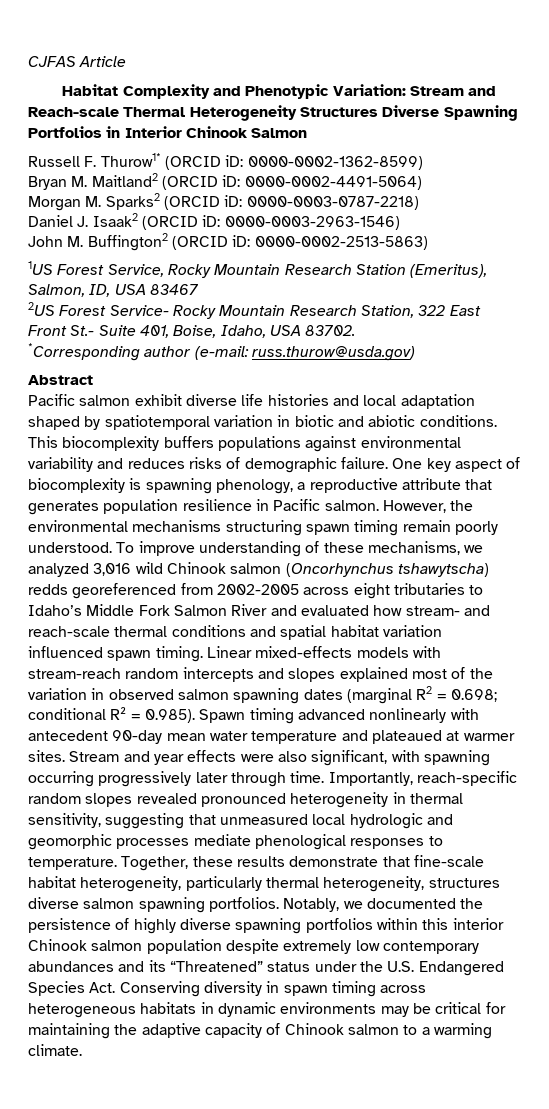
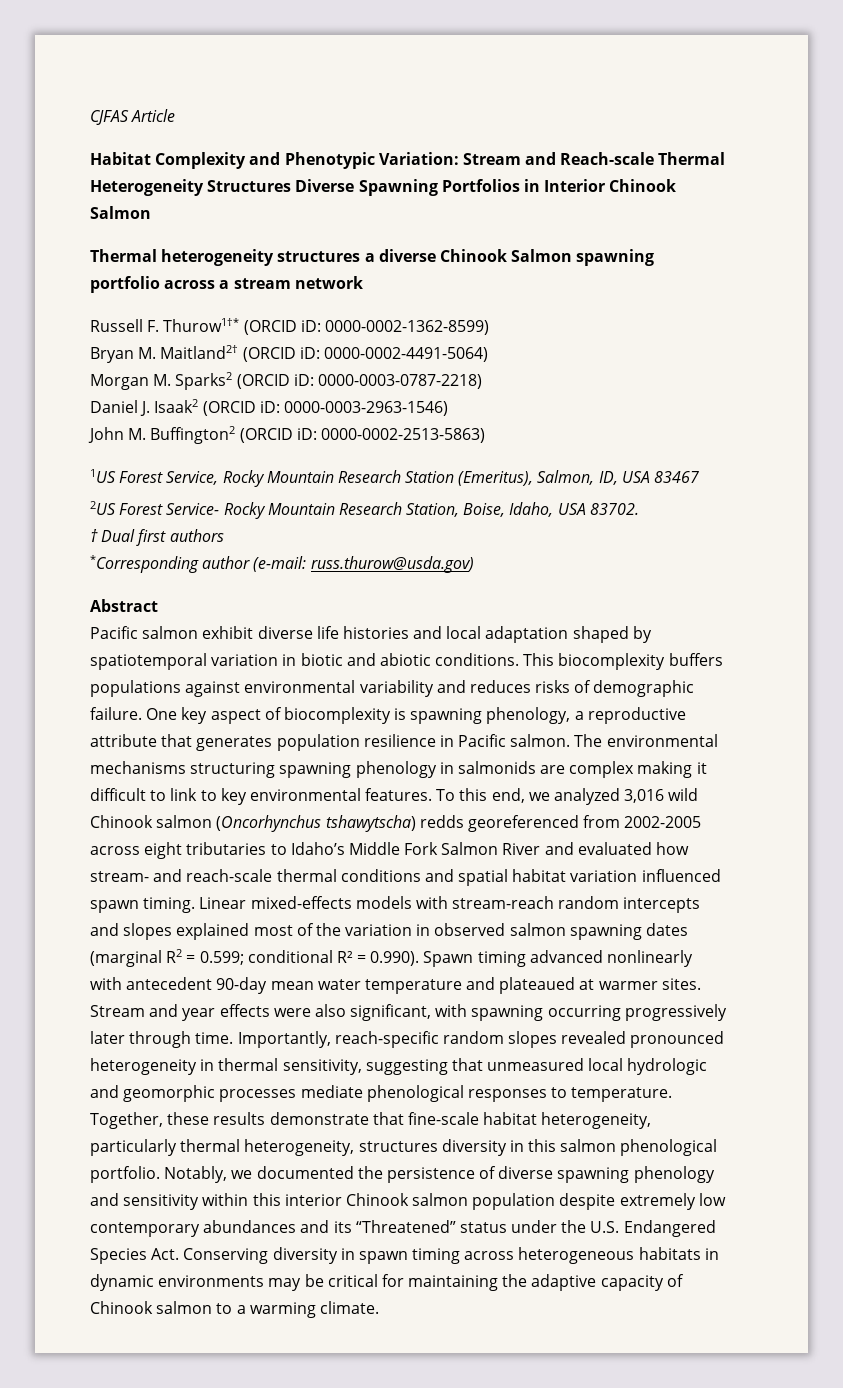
(308, 133) none -> [90,249,655,266] [90,276,363,293] // Thermal heterogeneity structures a diverse Chinook Salmon spawning portfolio across a stream network
[100,153,161,167] Thurow1* -> [163,318,240,332] Thurow1†*
[91,173,158,187] Maitland2 -> [160,345,239,359] Maitland2†
[418,305,481,316] [28,325,169,338] 322 East Front St.- Suite 401, -> (460, 510) none
(356, 330) none -> [90,529,224,546] // † Dual first authors
[382,500,474,513] However, the -> [574,734,603,747] The
[305,520,498,536] [28,541,460,557] spawn timing remain poorly understood. To improve understanding of these mechanisms, -> [279,761,707,778] [90,788,525,805] spawning phenology in salmonids are complex making it difficult to link to key environmental features. To this end,
[450,689,497,702] 0.698; -> [199,951,244,965] 0.599;
[144,709,195,723] 0.985). -> [370,951,420,966] 0.990).
[28,897,279,913] diverse salmon spawning portfolios. -> [441,1139,718,1156] [90,1166,160,1183] diversity in this salmon phenological portfolio.
[133,918,176,934] highly -> (497, 1172) none
[305,918,373,933] portfolios -> [633,1166,715,1183] [90,1193,200,1210] phenology and sensitivity

